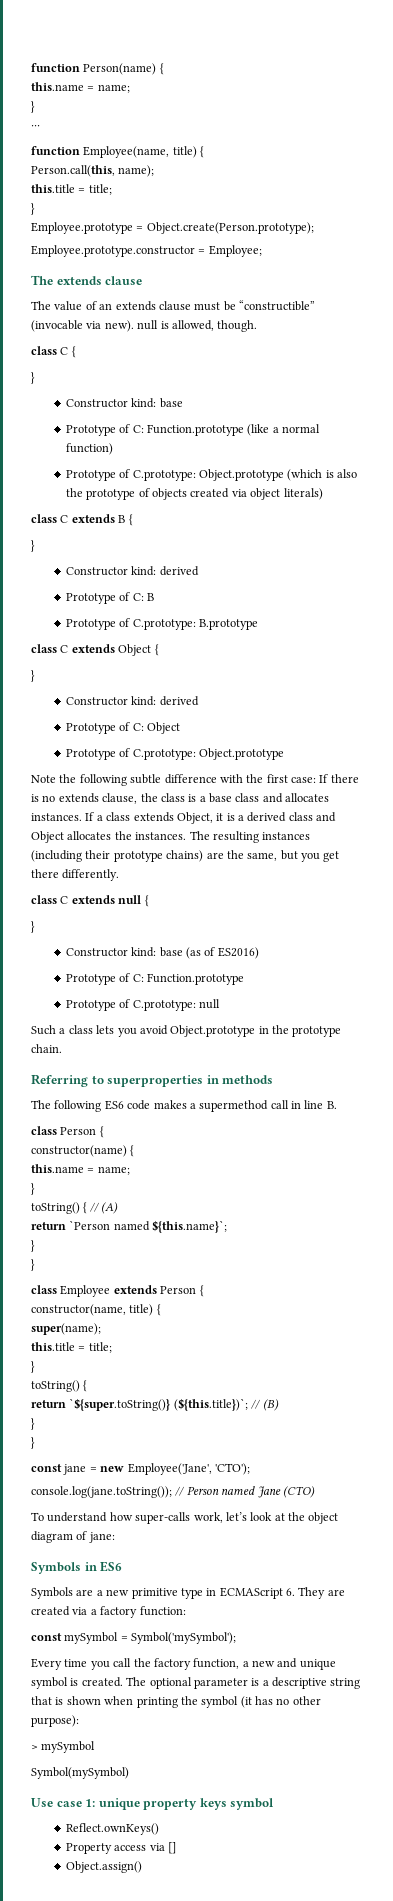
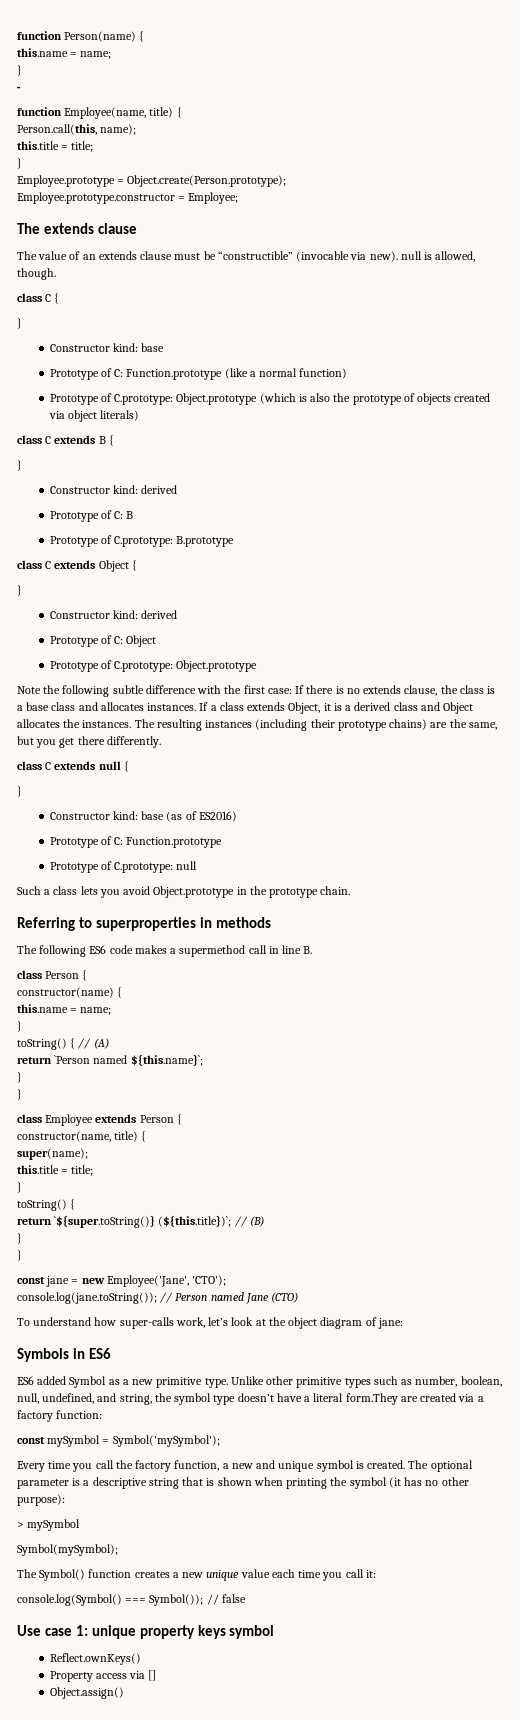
[31,1587,326,1599] Symbols are a new primitive type in ECMAScript 6. They -> [17,1376,502,1388] [17,1393,398,1405] ES6 added Symbol as a new primitive type. Unlike other primitive types such as number, boolean, null, undefined, and string, the symbol type doesn’t have a literal form.They
[31,1767,129,1779] Symbol(mySymbol) -> [17,1544,118,1556] [17,1569,376,1581] [17,1594,246,1606] Symbol(mySymbol); // The Symbol() function creates a new unique value each time you call it: // console.log(Symbol() === Symbol()); // false

